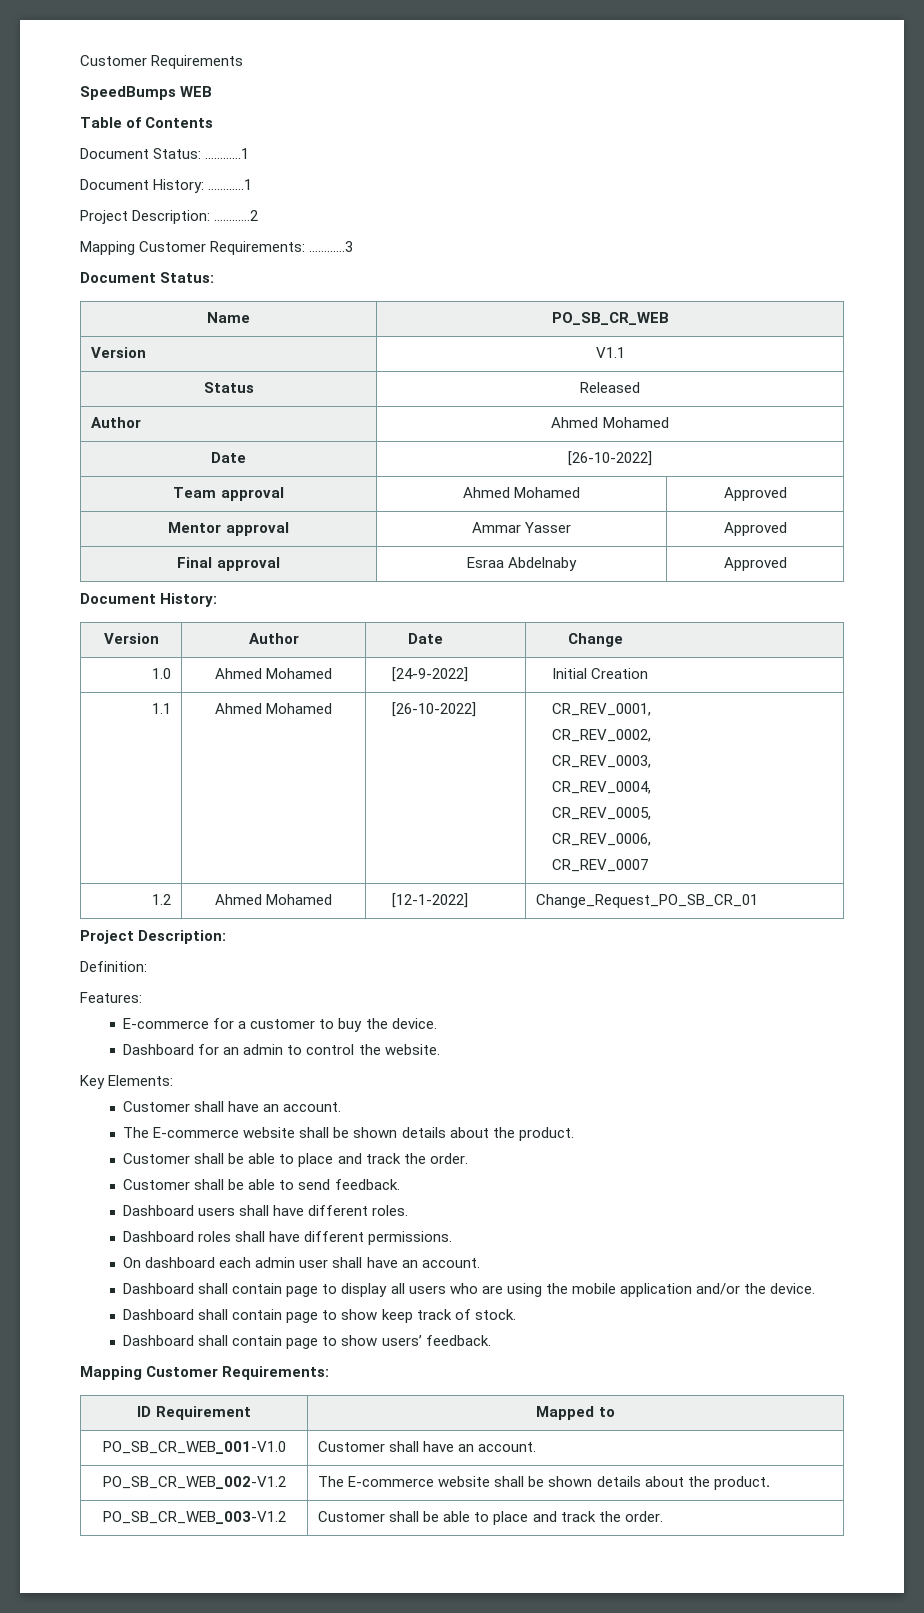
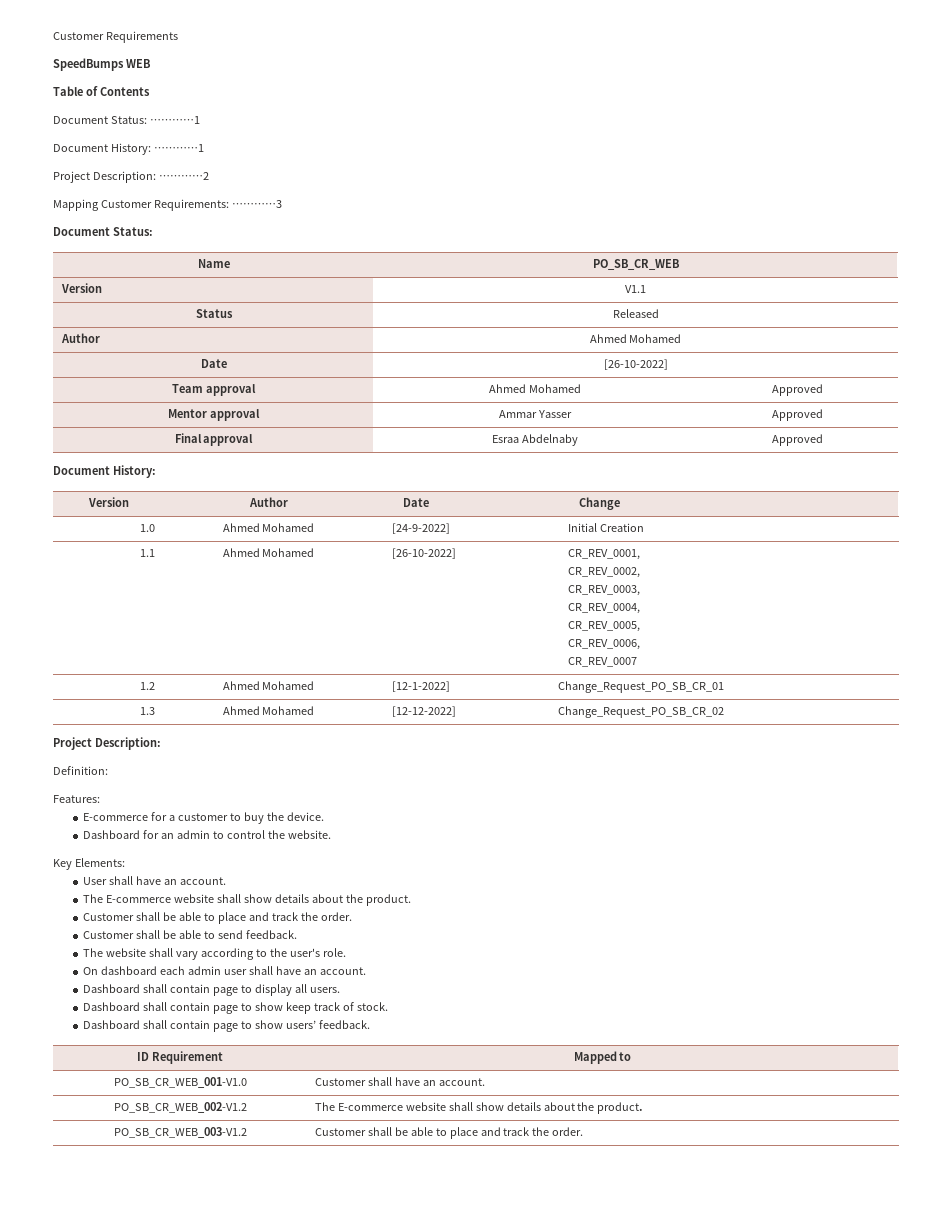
(759, 901) none -> [140,707,156,715] [222,706,315,715] [392,706,457,717] [557,706,724,718] // 1.3 | Ahmed Mohamed | [12-12-2022] | Change_Request_PO_SB_CR_02
[123,1101,191,1112] Customer -> [82,877,107,885] User
[333,1127,398,1138] be shown -> [243,894,272,903] show
[123,1205,409,1216] [123,1231,453,1245] Dashboard users shall have different roles. // Dashboard roles shall have different permissions. -> [82,948,346,960] The website shall vary according to the user's role.
[408,1283,816,1297] users who are using the mobile application and/or the device. -> [309,987,340,993] users.
[80,1366,330,1380] // Mapping Customer Requirements: -> (370, 1024) none
[528,1476,593,1487] be shown -> [475,1102,504,1111] show

